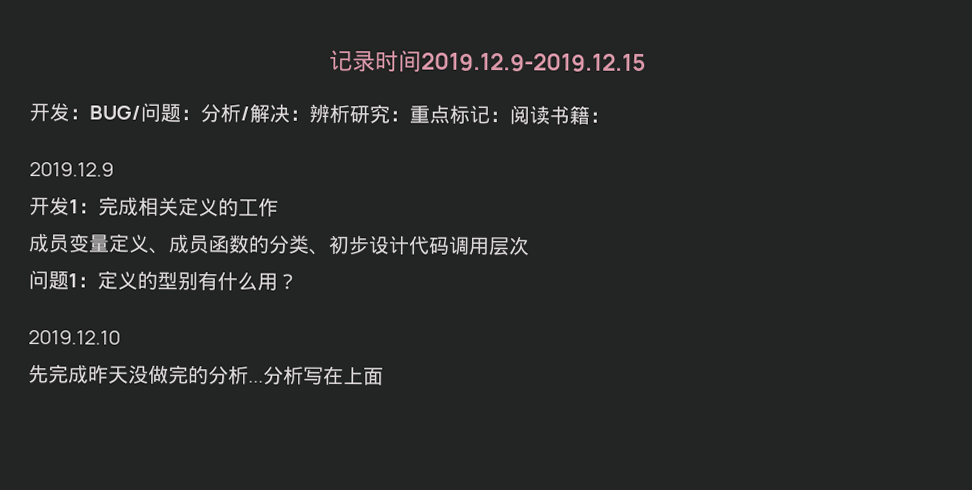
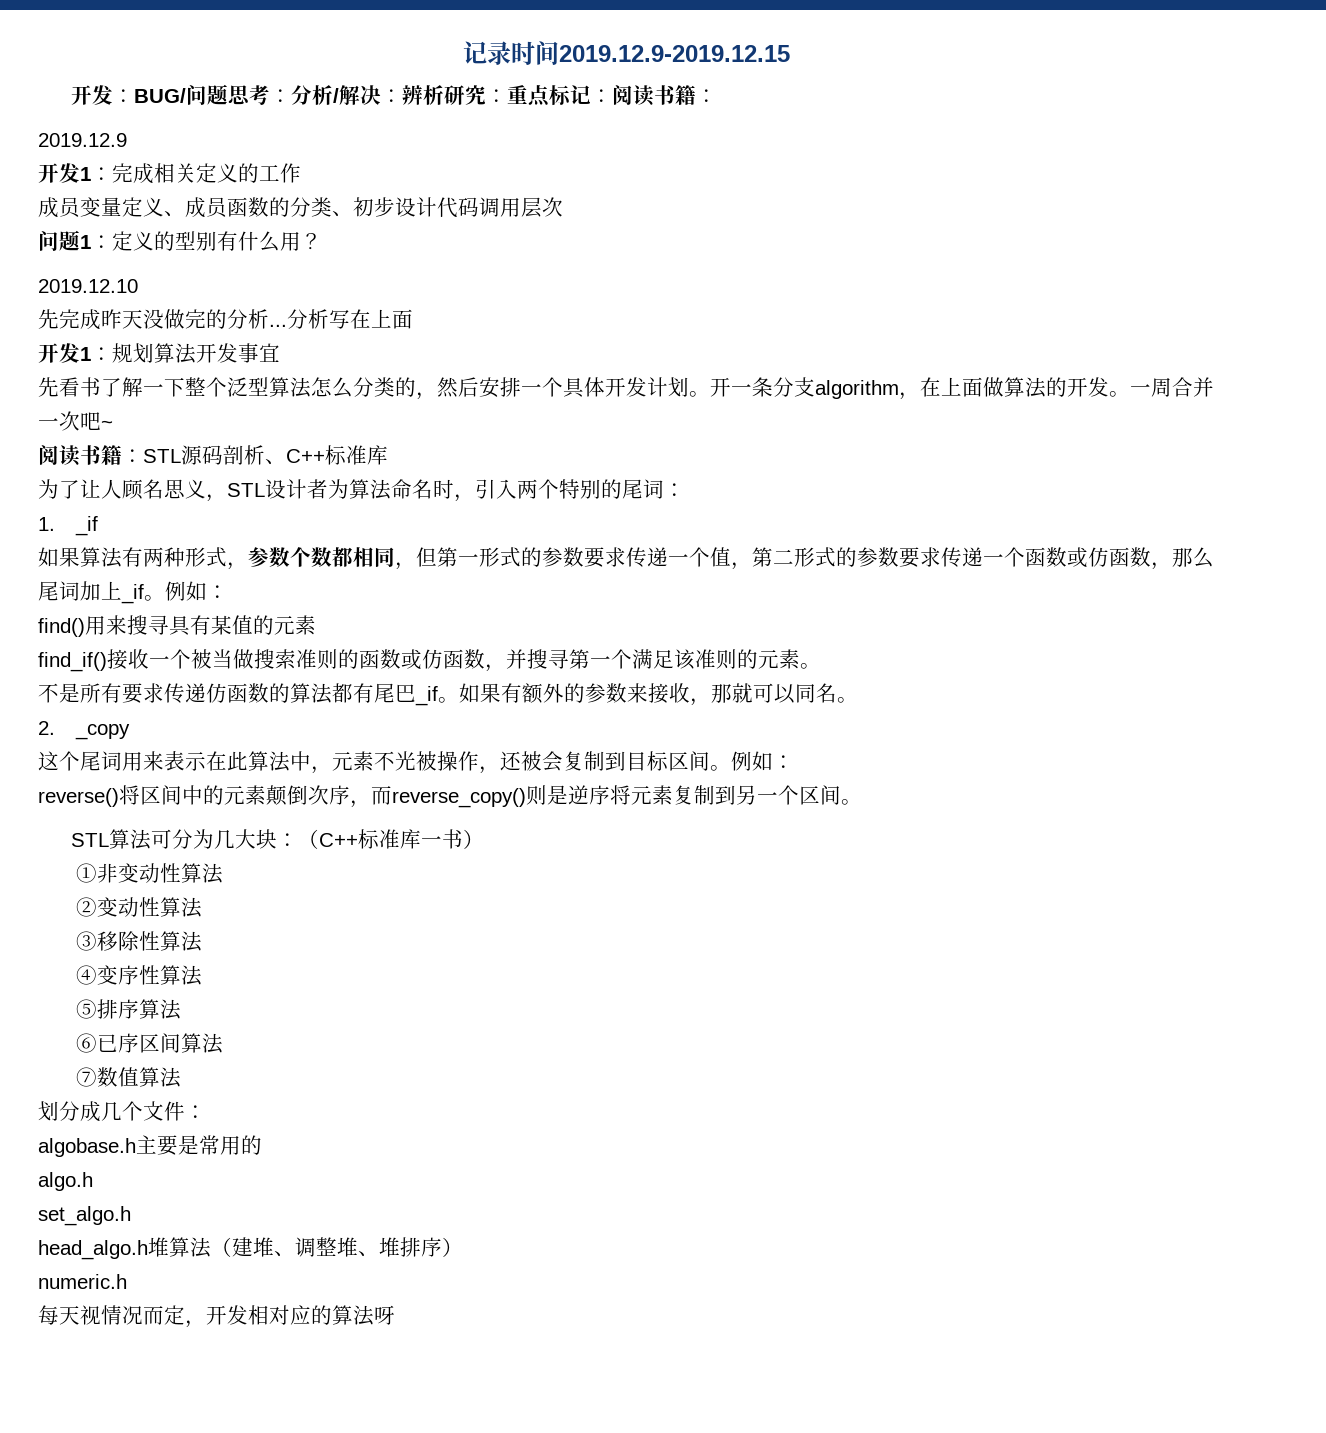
(181, 113) none -> [227,85,270,105] 思考
(384, 376) none -> [38,343,280,364] [38,377,1214,400] [38,411,113,431] [38,445,388,466] [38,479,685,502] [38,516,98,536] [38,547,1214,570] [38,581,228,604] [38,615,316,637] [38,649,821,672] [38,683,858,706] [38,721,130,740] [38,751,794,774] [38,785,862,808] [70,829,484,850] [75,863,223,884] [75,897,202,918] [75,931,202,952] [75,965,202,986] [75,999,181,1020] [75,1033,223,1054] [75,1067,181,1088] [38,1101,206,1122] [38,1135,262,1157] [38,1172,93,1191] [38,1206,131,1226] [38,1237,463,1260] [38,1274,127,1289] [38,1305,395,1328] // 开发1：规划算法开发事宜 // 先看书了解一下整个泛型算法怎么分类的，然后安排一个具体开发计划。开一条分支algorithm，在上面做算法的开发。一周合并一次吧~ // 阅读书籍：STL源码剖析、C++标准库 // 为了让人顾名思义，STL设计者为算法命名时，引入两个特别的尾词： // 1. _if // 如果算法有两种形式，参数个数都相同，但第一形式的参数要求传递一个值，第二形式的参数要求传递一个函数或仿函数，那么尾词加上_if。例如： // find()用来搜寻具有某值的元素 // find_if()接收一个被当做搜索准则的函数或仿函数，并搜寻第一个满足该准则的元素。 // 不是所有要求传递仿函数的算法都有尾巴_if。如果有额外的参数来接收，那就可以同名。 // 2. _copy // 这个尾词用来表示在此算法中，元素不光被操作，还被会复制到目标区间。例如： // reverse()将区间中的元素颠倒次序，而reverse_copy()则是逆序将元素复制到另一个区间。 // STL算法可分为几大块：（C++标准库一书） // ①非变动性算法 // ②变动性算法 // ③移除性算法 // ④变序性算法 // ⑤排序算法 // ⑥已序区间算法 // ⑦数值算法 // 划分成几个文件： // algobase.h主要是常用的 // algo.h // set_algo.h // head_algo.h堆算法（建堆、调整堆、堆排序） // numeric.h // 每天视情况而定，开发相对应的算法呀

